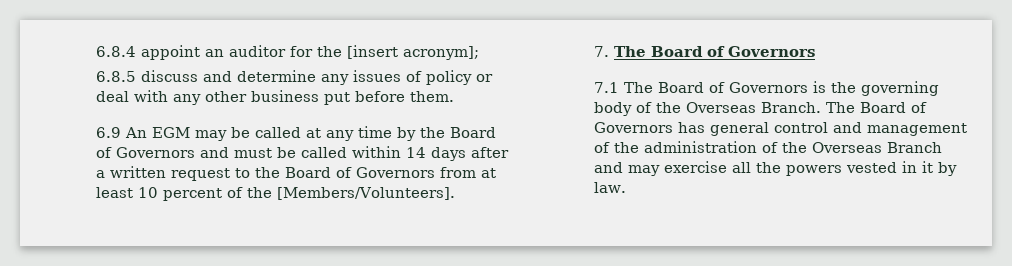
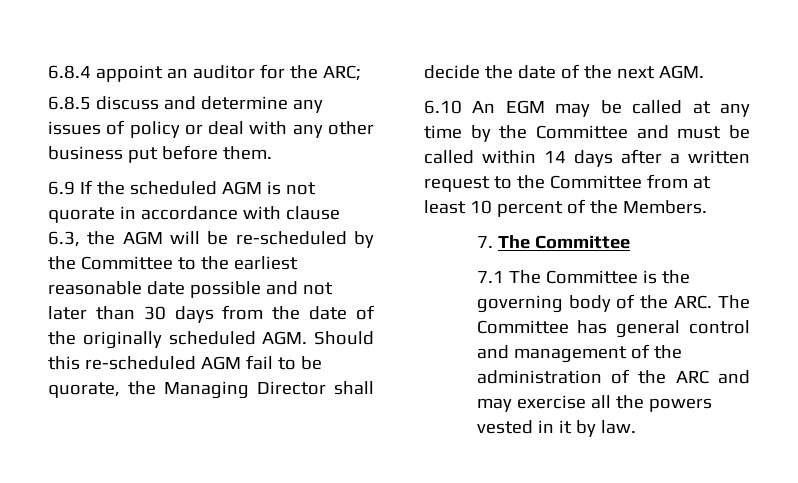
[347,45,479,60] [insert acronym]; -> [322,65,361,81] ARC;
(121, 132) none -> [79,180,316,195] [48,206,340,223] [48,231,374,248] [48,256,298,270] [48,281,333,298] [48,305,375,323] [48,331,374,349] [48,355,322,370] [48,381,374,399] [424,64,704,79] [424,100,462,114] If the scheduled AGM is not quorate in accordance with clause 6.3, the AGM will be re-scheduled by the Committee to the earliest reasonable date possible and not later than 30 days from the date of the originally scheduled AGM. Should this re-scheduled AGM fail to be quorate, the Managing Director shall decide the date of the next AGM. // 6.10
[450,127,496,138] [96,147,195,158] Board of Governors -> [536,125,628,139] Committee
[285,167,435,178] Board of Governors -> [549,175,642,189] Committee
[277,187,455,200] [Members/Volunteers]. -> [622,200,707,214] Members.
[651,46,816,57] Board of Governors -> [534,235,630,249] Committee
[658,82,809,93] Board of Governors -> [545,270,638,284] Committee
[686,102,928,113] [594,122,674,133] Overseas Branch. The Board of Governors -> [674,295,750,309] [476,320,569,334] ARC. The Committee
[812,142,943,153] Overseas Branch -> [675,370,709,384] ARC

